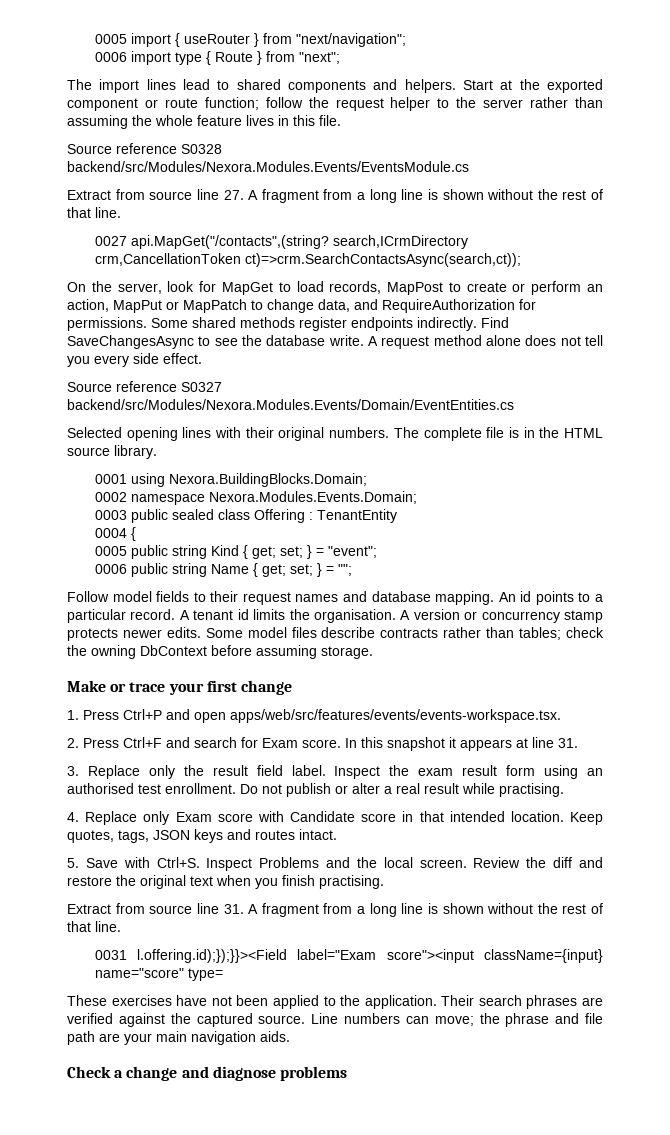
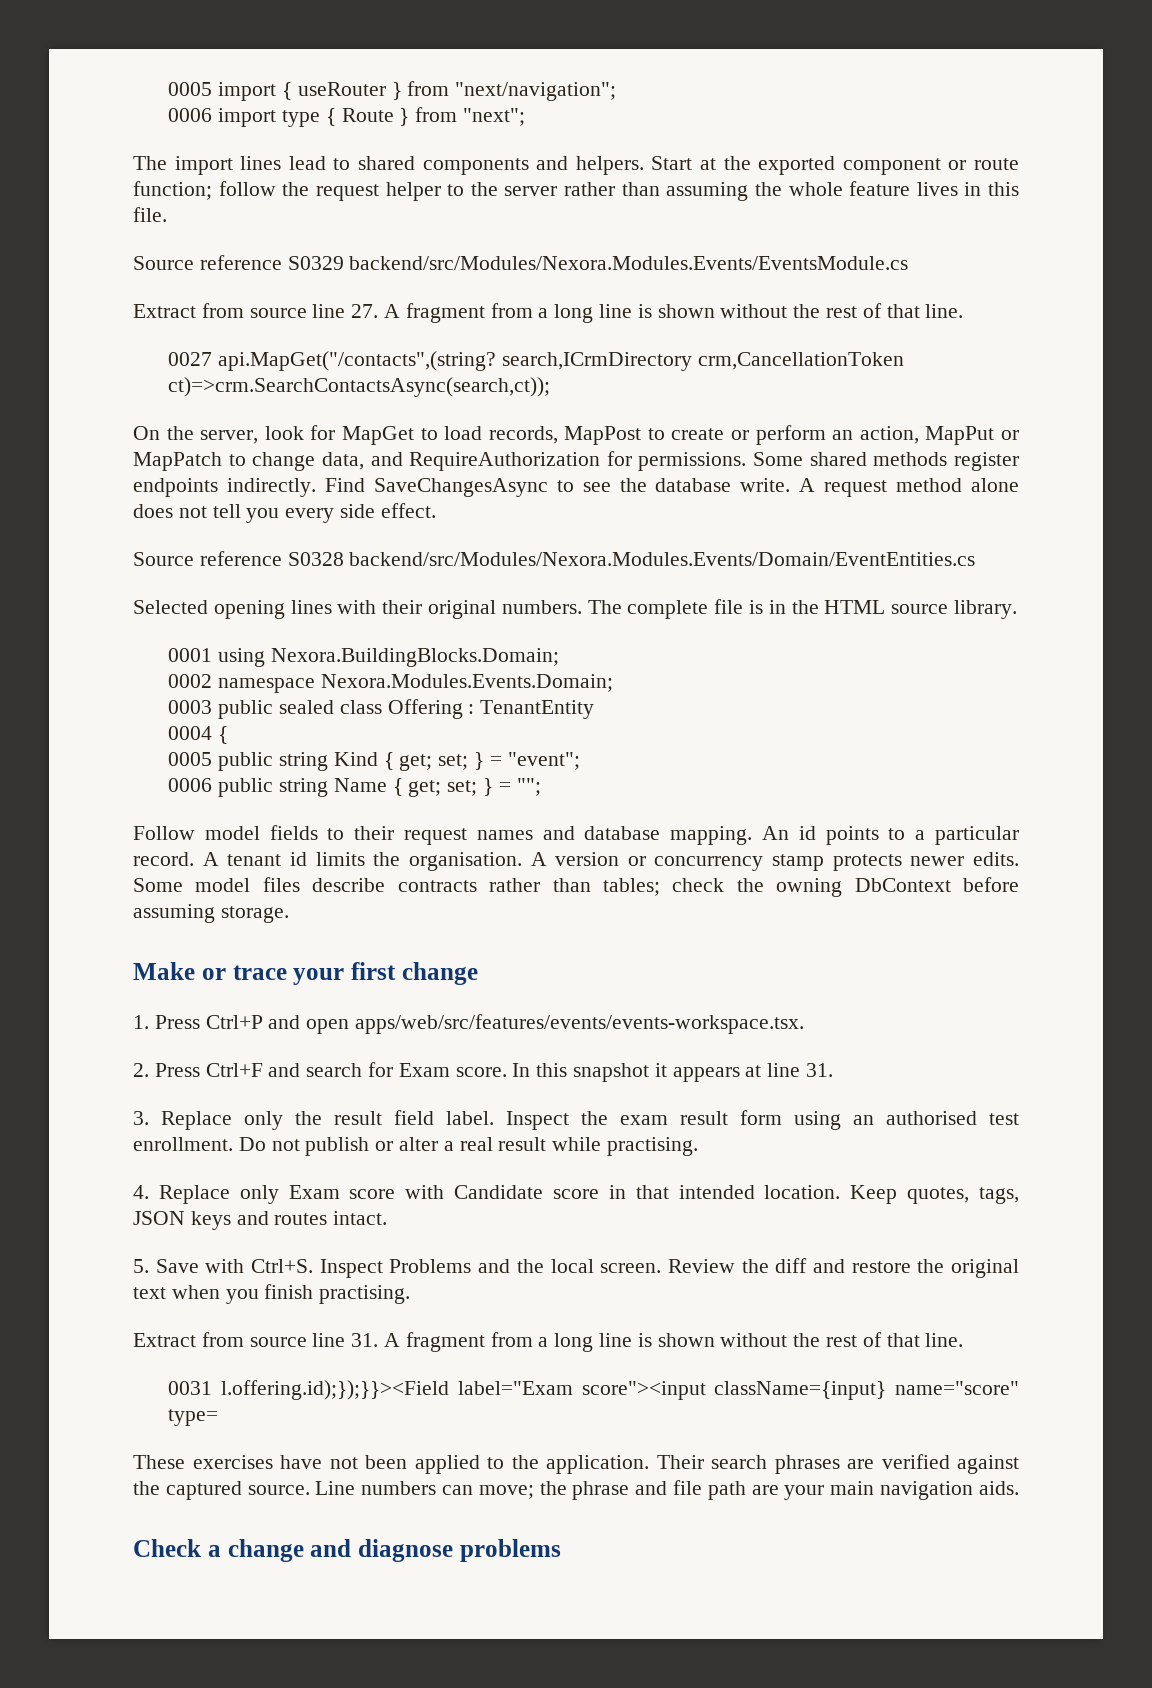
[181,144,222,154] S0328 -> [287,256,344,270] S0329
[181,382,222,392] S0327 -> [287,552,344,566] S0328

